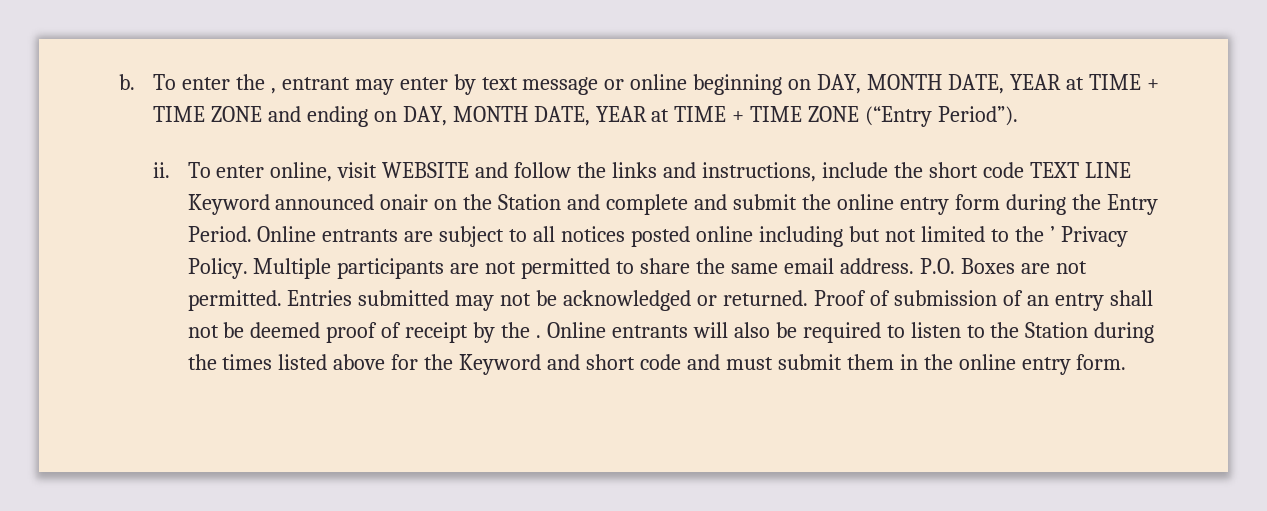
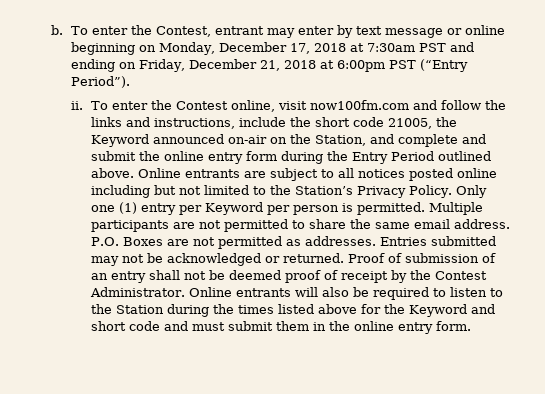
[270,88,276,94] , -> [156,26,212,37] Contest,
[817,74,1159,94] [153,106,860,127] DAY, MONTH DATE, YEAR at TIME + TIME ZONE and ending on DAY, MONTH DATE, YEAR at TIME + TIME ZONE -> [159,42,475,55] [71,59,417,72] Monday, December 17, 2018 at 7:30am PST and ending on Friday, December 21, 2018 at 6:00pm PST
(265, 171) none -> [151,100,229,110] the Contest
[382,162,470,178] WEBSITE -> [310,100,410,110] now100fm.com
[1029,162,1131,178] TEXT LINE -> [388,117,458,129] 21005, the
[380,194,429,210] onair -> [228,135,268,144] on-air
[498,194,562,210] Station -> [315,135,367,146] Station,
[187,226,252,242] Period. -> [391,151,492,161] [91,168,135,178] Period outlined above.
[1049,226,1055,242] ’ -> [295,186,354,195] Station’s
(248, 268) none -> [456,185,488,198] [91,202,426,215] Only one (1) entry per Keyword per person is permitted.
[187,290,282,311] permitted. -> [218,236,377,249] permitted as addresses.
[536,335,542,338] . -> [435,271,488,280] [90,287,186,297] Contest Administrator.

